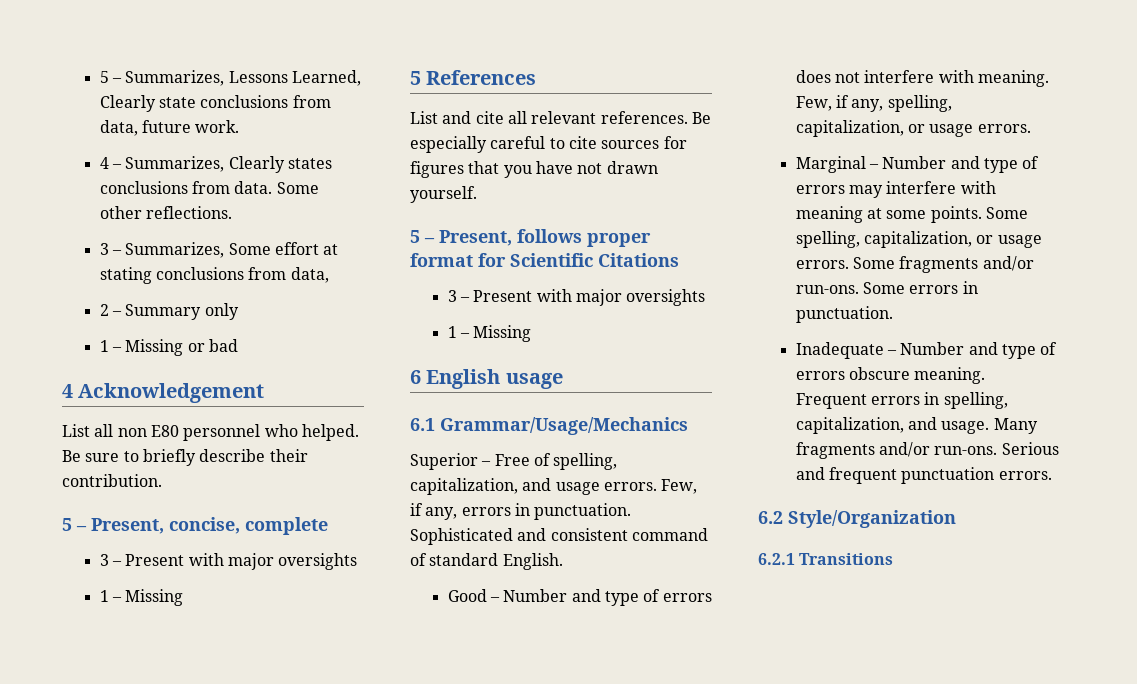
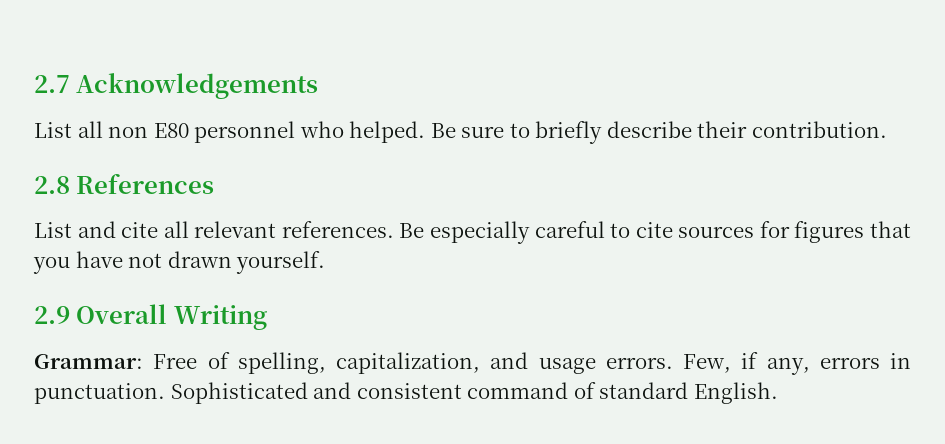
[99,70,361,86] [99,95,331,112] [99,120,240,136] [99,156,332,173] [99,181,319,194] [99,206,232,219] [99,242,339,258] [99,267,329,284] [99,303,239,320] [99,339,238,356] [62,383,265,403] 5 – Summarizes, Lessons Learned, Clearly state conclusions from data, future work. // 4 – Summarizes, Clearly states conclusions from data. Some other reflections. // 3 – Summarizes, Some effort at stating conclusions from data, // 2 – Summary only // 1 – Missing or bad // 4 Acknowledgement -> [34,73,319,99] 2.7 Acknowledgements
[62,517,328,535] [99,553,358,570] [99,589,184,606] [410,71,421,85] 5 – Present, concise, complete // 3 – Present with major oversights // 1 – Missing // 5 -> [34,176,70,194] 2.8
[410,229,651,247] [410,253,679,267] [447,289,706,306] [447,325,532,342] [410,369,563,389] [410,417,688,435] [410,453,492,470] 5 – Present, follows proper format for Scientific Citations // 3 – Present with major oversights // 1 – Missing // 6 English usage // 6.1 Grammar/Usage/Mechanics // Superior – -> [34,304,267,330] [34,354,143,369] 2.9 Overall Writing // Grammar:
[447,589,712,606] [795,70,1049,87] [795,95,952,112] [795,120,1031,137] [795,156,1040,173] [795,181,996,198] [795,206,1028,223] [795,231,1042,248] [795,256,1034,273] [795,281,978,294] [795,306,893,323] [795,342,1058,359] [795,367,986,384] [795,392,1008,409] [795,417,1038,434] [795,442,1059,459] [795,467,1052,484] [758,510,956,528] [758,553,894,565] // Good – Number and type of errors does not interfere with meaning. Few, if any, spelling, capitalization, or usage errors. // Marginal – Number and type of errors may interfere with meaning at some points. Some spelling, capitalization, or usage errors. Some fragments and/or run-ons. Some errors in punctuation. // Inadequate – Number and type of errors obscure meaning. Frequent errors in spelling, capitalization, and usage. Many fragments and/or run-ons. Serious and frequent punctuation errors. // 6.2 Style/Organization // 6.2.1 Transitions -> (778, 393) none

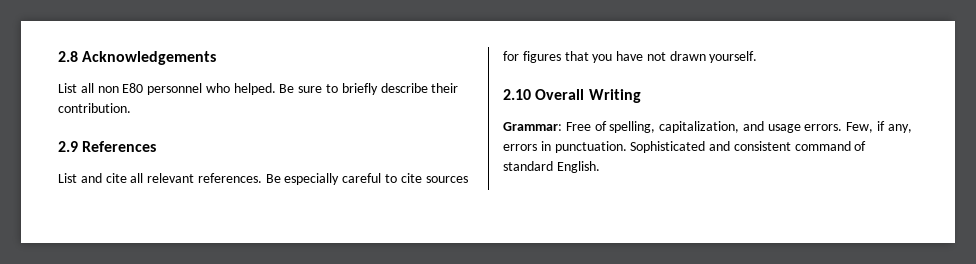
[34,75,70,93] 2.7 -> [58,51,78,62] 2.8
[34,176,70,194] 2.8 -> [58,141,78,152] 2.9
[34,306,70,324] 2.9 -> [503,89,531,100] 2.10

